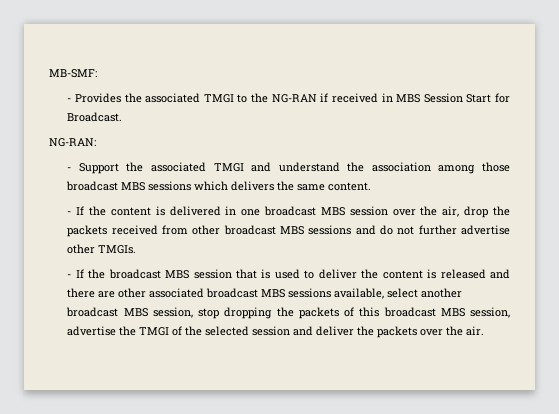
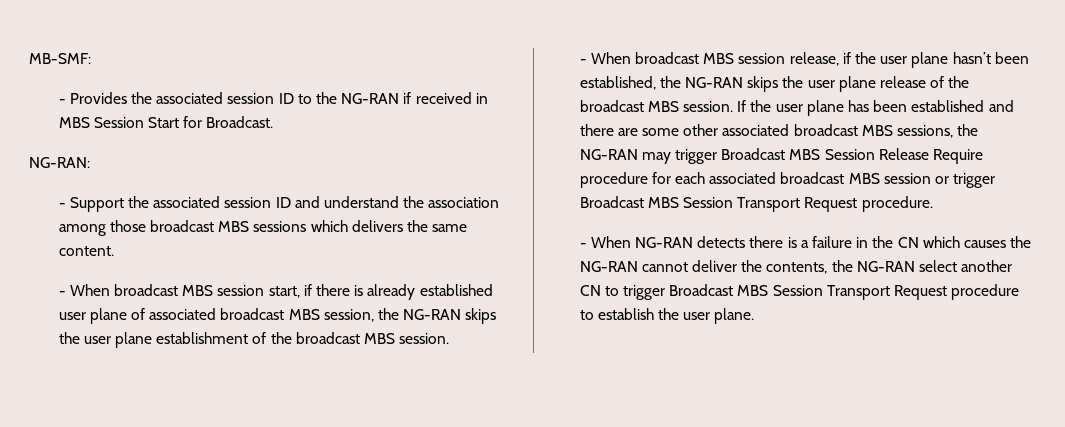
[203,94,234,103] TMGI -> [227,93,294,104] session ID
[213,163,244,172] TMGI -> [224,197,291,208] session ID
[76,206,510,218] [67,225,511,237] [67,244,137,254] [67,269,486,279] If the content is delivered in one broadcast MBS session over the air, drop the packets received from other broadcast MBS sessions and do not further advertise other TMGIs. // - If the broadcast MBS session that is used to deliver the content is released -> [69,284,493,300] [58,308,497,324] [58,332,450,348] [579,52,1029,68] [579,76,970,92] [579,100,985,116] When broadcast MBS session start, if there is already established user plane of associated broadcast MBS session, the NG-RAN skips the user plane establishment of the broadcast MBS session. // - When broadcast MBS session release, if the user plane hasn’t been established, the NG-RAN skips the user plane release of the broadcast MBS session. If the user plane has been established
(116, 294) none -> [642,128,680,136] some
[288,288,463,299] [66,307,510,319] [67,326,485,338] sessions available, select another broadcast MBS session, stop dropping the packets of this broadcast MBS session, advertise the TMGI of the selected session and deliver the packets over the air. -> [896,124,979,138] [579,148,983,164] [579,172,996,188] [579,196,933,212] [579,236,1032,248] [579,260,1013,274] [579,284,1020,300] [579,308,755,324] sessions, the NG-RAN may trigger Broadcast MBS Session Release Require procedure for each associated broadcast MBS session or trigger Broadcast MBS Session Transport Request procedure. // - When NG-RAN detects there is a failure in the CN which causes the NG-RAN cannot deliver the contents, the NG-RAN select another CN to trigger Broadcast MBS Session Transport Request procedure to establish the user plane.

